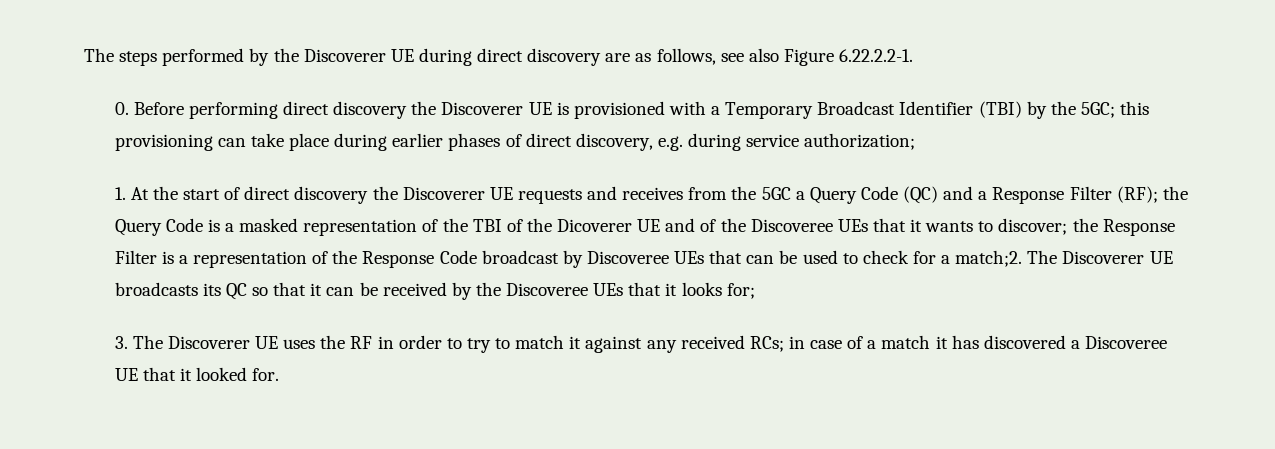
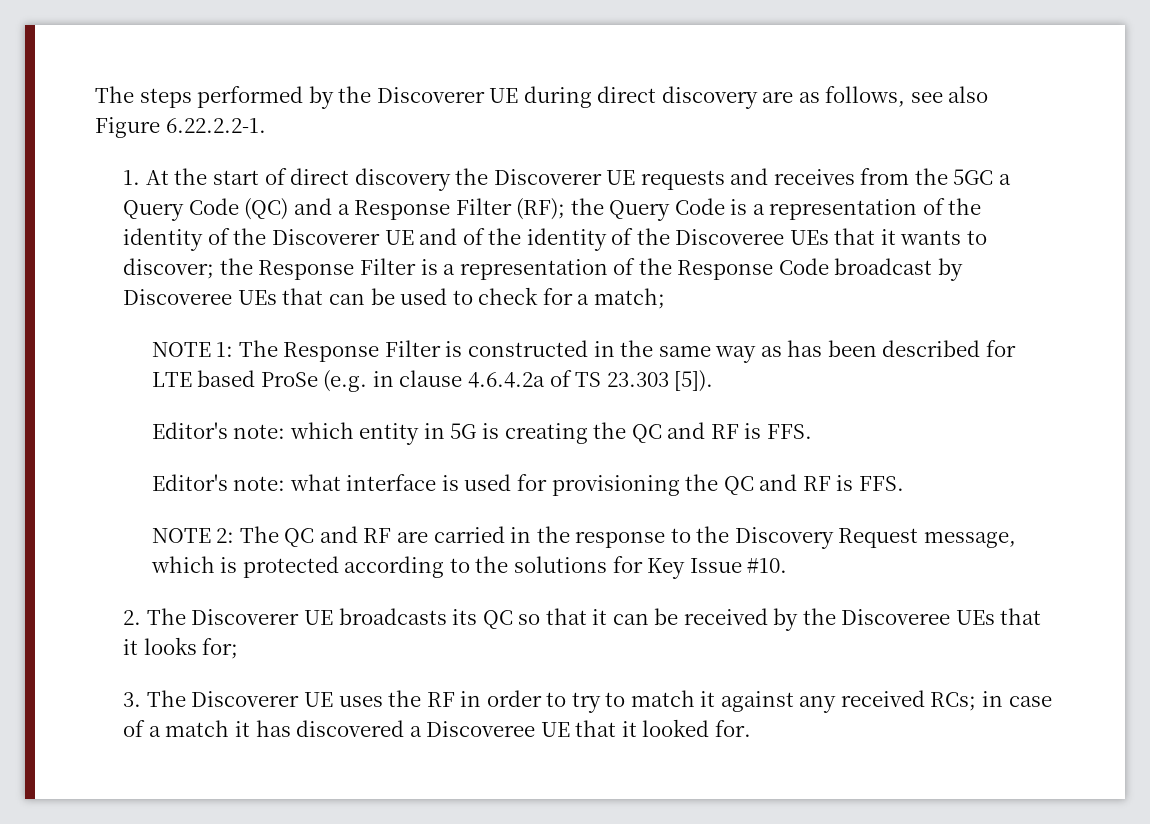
[114,101,1150,119] [114,133,916,151] // 0. Before performing direct discovery the Discoverer UE is provisioned with a Temporary Broadcast Identifier (TBI) by the 5GC; this provisioning can take place during earlier phases of direct discovery, e.g. during service authorization; -> (266, 125) none
[239,218,633,236] masked representation of the TBI of the Dicoverer -> [769,198,982,220] [123,228,380,251] representation of the identity of the Discoverer
(746, 225) none -> [526,228,670,251] identity of the
[955,250,1023,267] match;2. -> [593,288,665,309] [151,340,1016,363] [151,370,714,392] [151,422,812,445] [151,474,904,496] [151,526,1016,549] [150,556,788,579] [123,610,142,625] match; // NOTE 1: The Response Filter is constructed in the same way as has been described for LTE based ProSe (e.g. in clause 4.6.4.2a of TS 23.303 [5]). // Editor's note: which entity in 5G is creating the QC and RF is FFS. // Editor's note: what interface is used for provisioning the QC and RF is FFS. // NOTE 2: The QC and RF are carried in the response to the Discovery Request message, which is protected according to the solutions for Key Issue #10. // 2.

